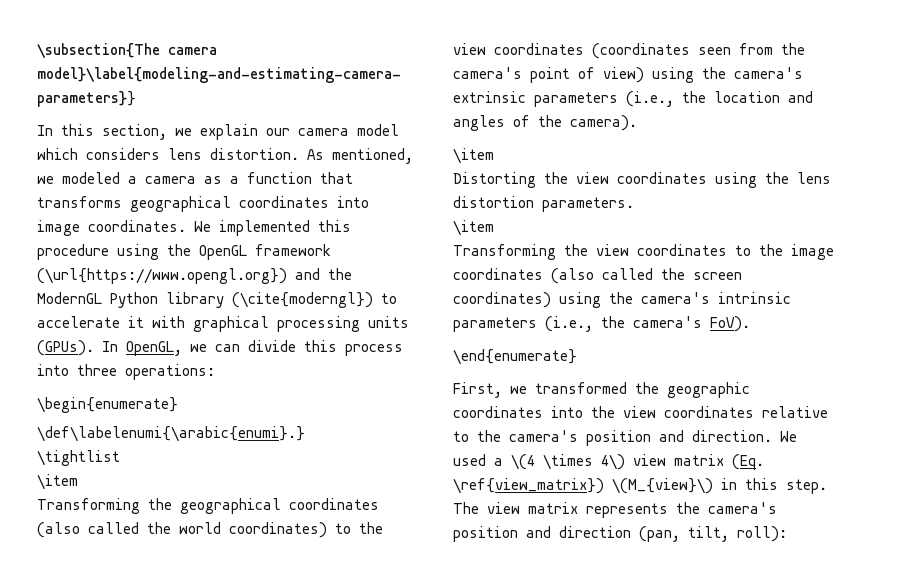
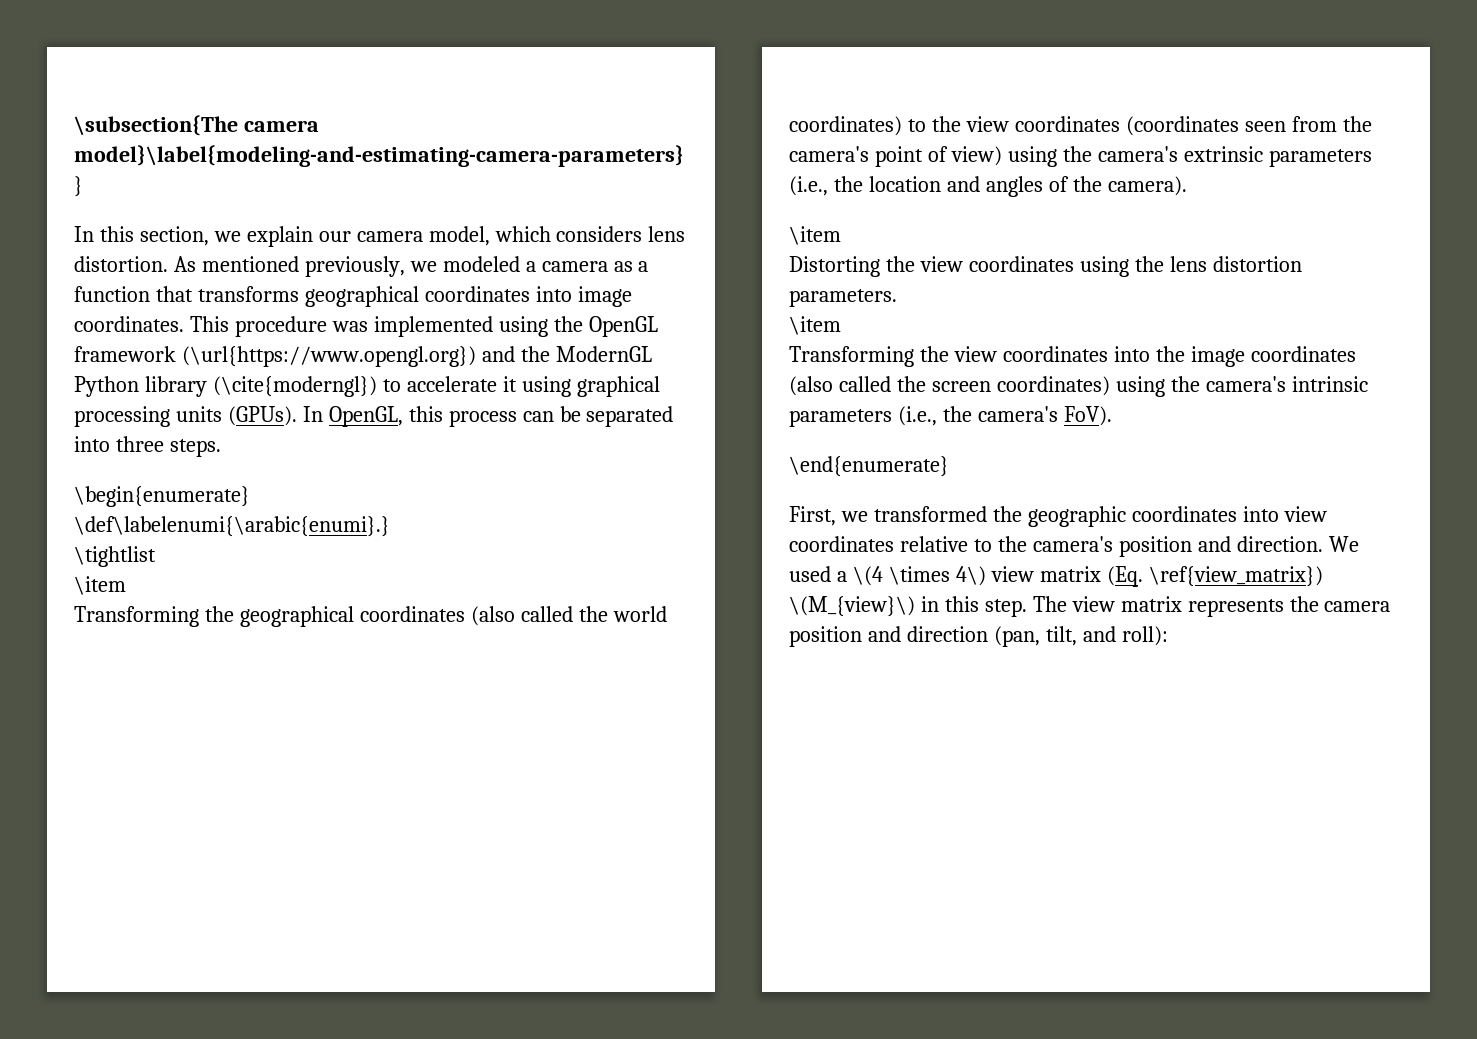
[357,124,399,136] model -> [428,226,490,246] model,
[332,148,413,164] mentioned, -> [201,256,405,277] mentioned previously,
[194,220,351,236] [37,244,109,260] We implemented this procedure -> [189,316,493,337] This procedure was implemented
[152,316,185,328] with -> [521,376,571,397] using
[190,340,403,356] we can divide this process -> [408,406,674,427] this process can be separated
[125,364,215,380] operations: -> [169,439,221,457] steps.
[735,245,751,256] to -> [1113,346,1150,362] into
[591,406,615,418] the -> (1279, 514) none
[708,502,777,514] camera's -> [1324,601,1391,612] camera
(729, 534) none -> [1082,626,1116,642] and

